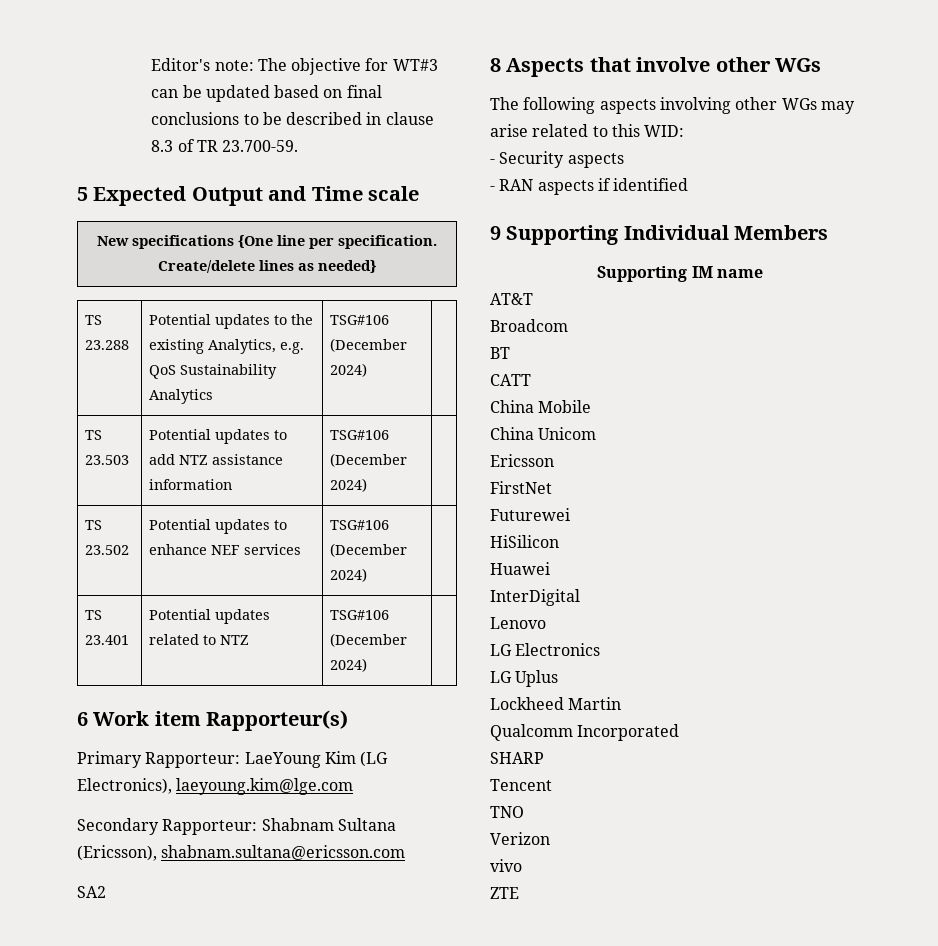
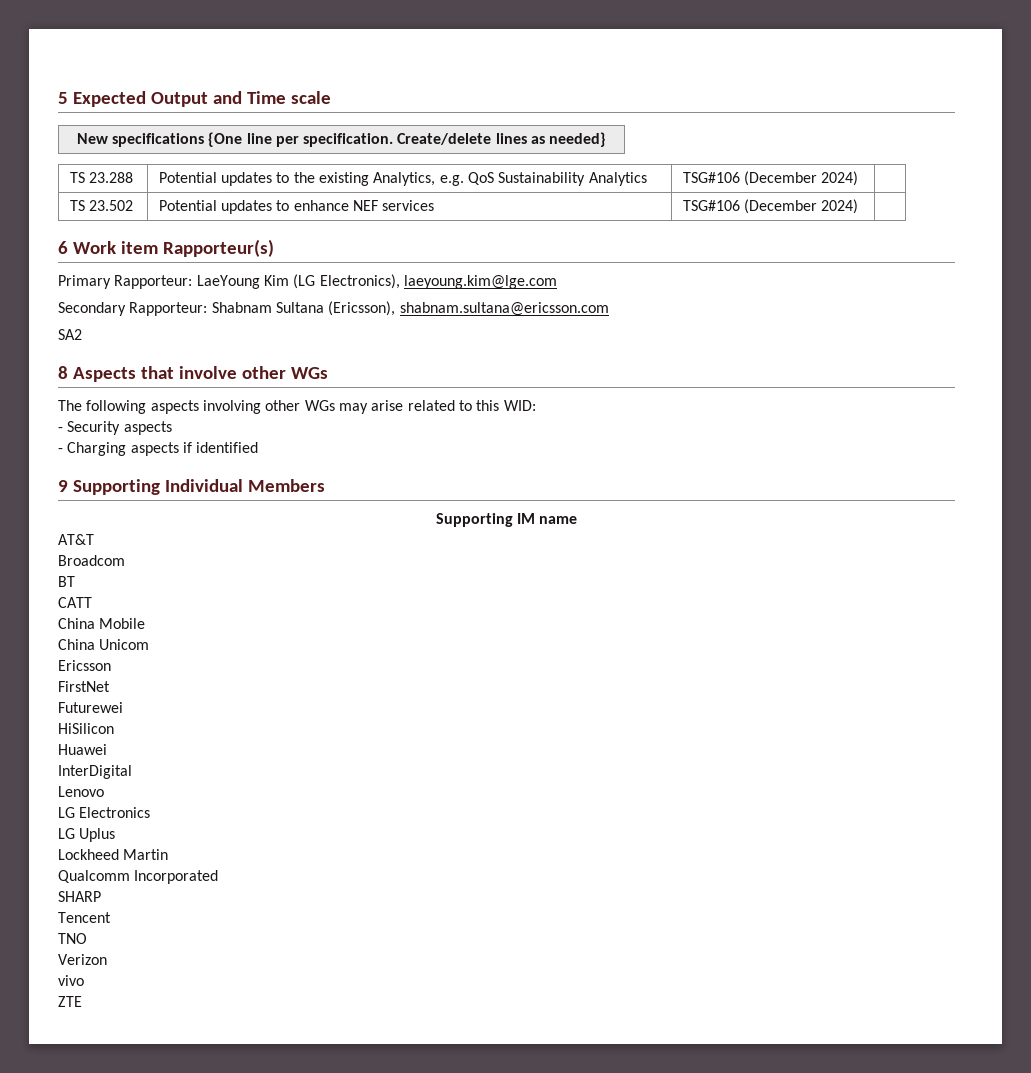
[151,58,438,75] [151,85,382,102] [151,112,434,125] [151,139,299,152] Editor's note: The objective for WT#3 can be updated based on final conclusions to be described in clause 8.3 of TR 23.700-59. // -> (58, 98) none
[85,430,103,440] [85,455,130,465] [149,429,288,444] [149,454,284,465] [149,479,233,490] [330,430,390,440] [330,453,408,467] [330,478,368,492] // TS 23.503 | Potential updates to add NTZ assistance information | TSG#106 (December 2024) | -> (859, 178) none
[85,610,103,620] [85,635,130,645] [149,609,271,624] [149,634,250,645] [330,610,390,620] [330,633,408,647] [330,658,368,672] // TS 23.401 | Potential updates related to NTZ | TSG#106 (December 2024) | -> (859, 206) none
[499,179,534,191] RAN -> [67,442,127,456] Charging

